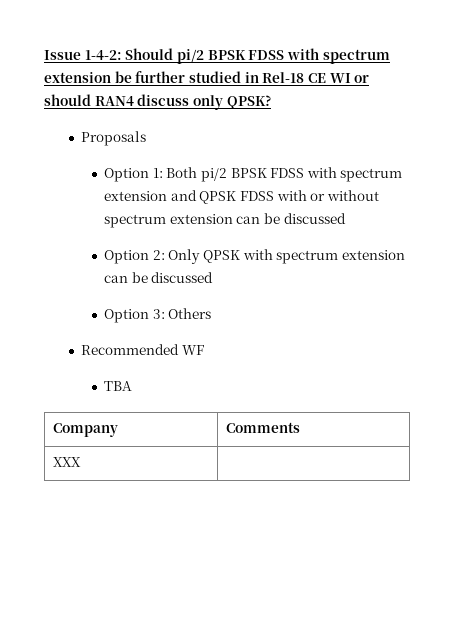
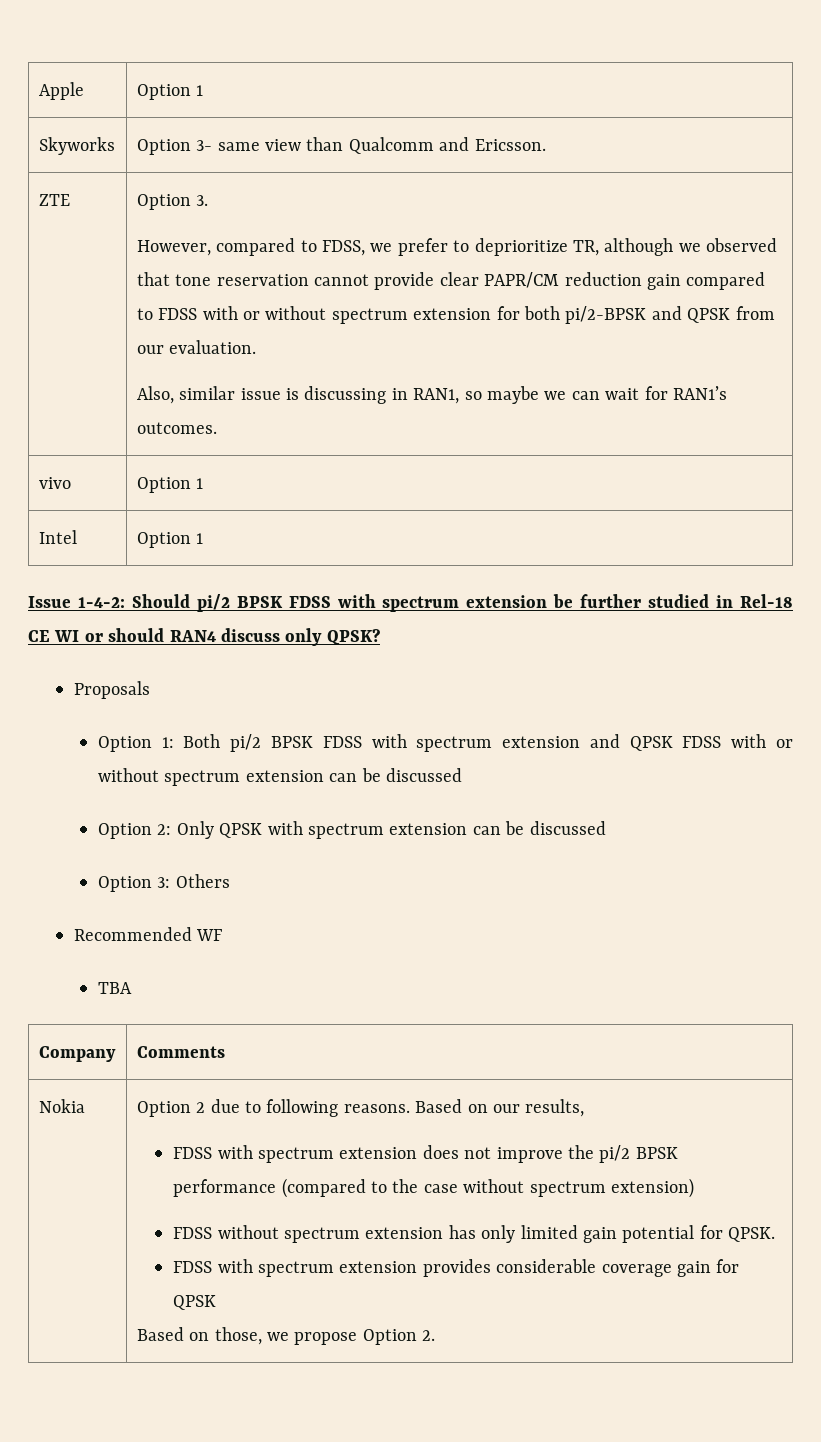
(44, 55) none -> [38,82,84,100] [136,84,204,100] [38,137,115,155] [136,137,546,155] [38,194,70,206] [136,194,209,210] [136,238,778,256] [136,272,766,290] [136,306,775,324] [136,340,257,354] [136,386,727,404] [136,422,217,434] [38,477,71,489] [136,477,204,493] [38,530,77,544] [136,532,204,548] Apple | Option 1 // Skyworks | Option 3- same view than Qualcomm and Ericsson. // ZTE | Option 3. // However, compared to FDSS, we prefer to deprioritize TR, although we observed that tone reservation cannot provide clear PAPR/CM reduction gain compared to FDSS with or without spectrum extension for both pi/2-BPSK and QPSK from our evaluation. // Also, similar issue is discussing in RAN1, so maybe we can wait for RAN1’s outcomes. // vivo | Option 1 // Intel | Option 1 //
[53,457,82,467] XXX | -> [38,1099,85,1113] [136,1099,585,1117] [173,1145,678,1163] [173,1178,694,1198] [173,1225,776,1243] [173,1259,740,1277] [173,1295,217,1310] [136,1327,436,1345] Nokia | Option 2 due to following reasons. Based on our results, // FDSS with spectrum extension does not improve the pi/2 BPSK performance (compared to the case without spectrum extension) // FDSS without spectrum extension has only limited gain potential for QPSK. // FDSS with spectrum extension provides considerable coverage gain for QPSK // Based on those, we propose Option 2.

